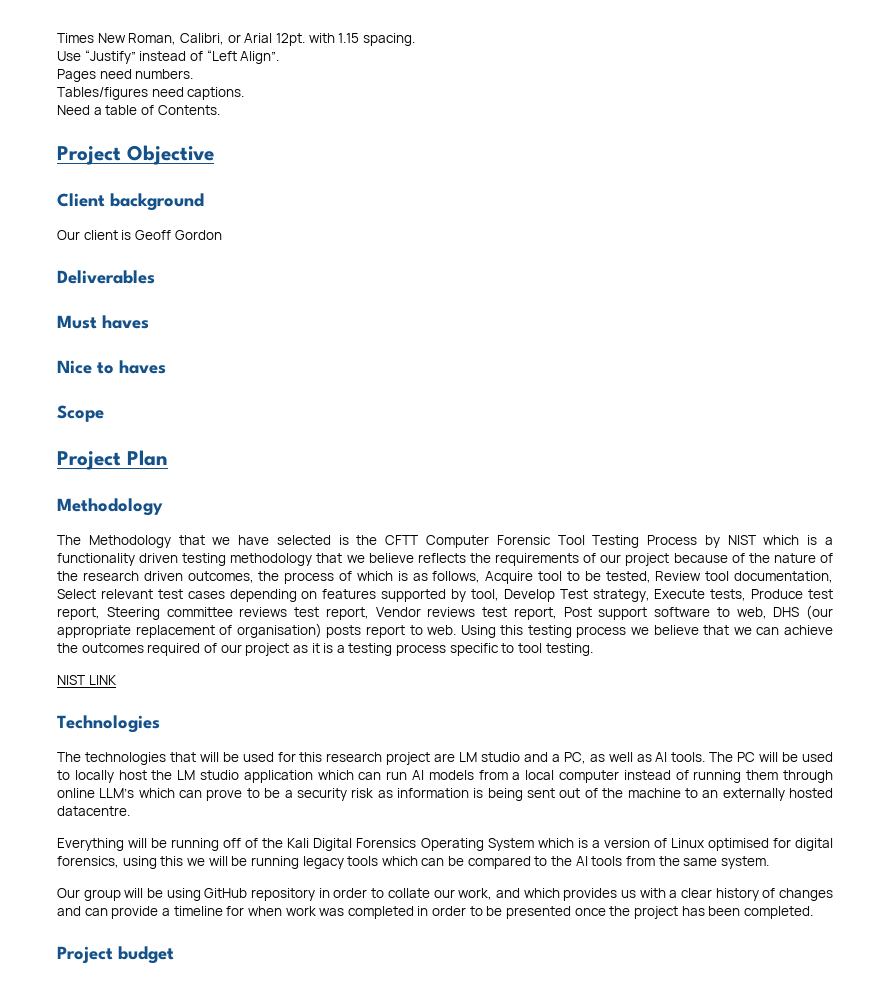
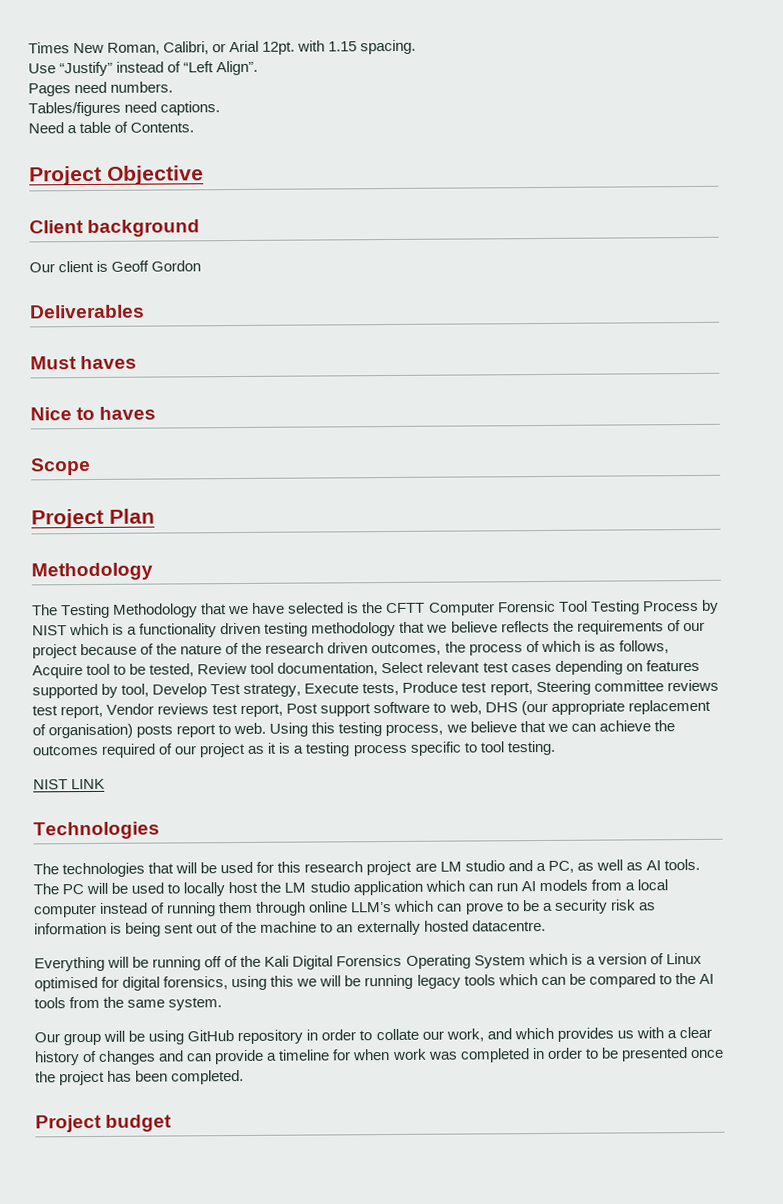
(81, 540) none -> [61,603,111,619] Testing
[576,626,627,638] process -> [385,723,444,737] process,

